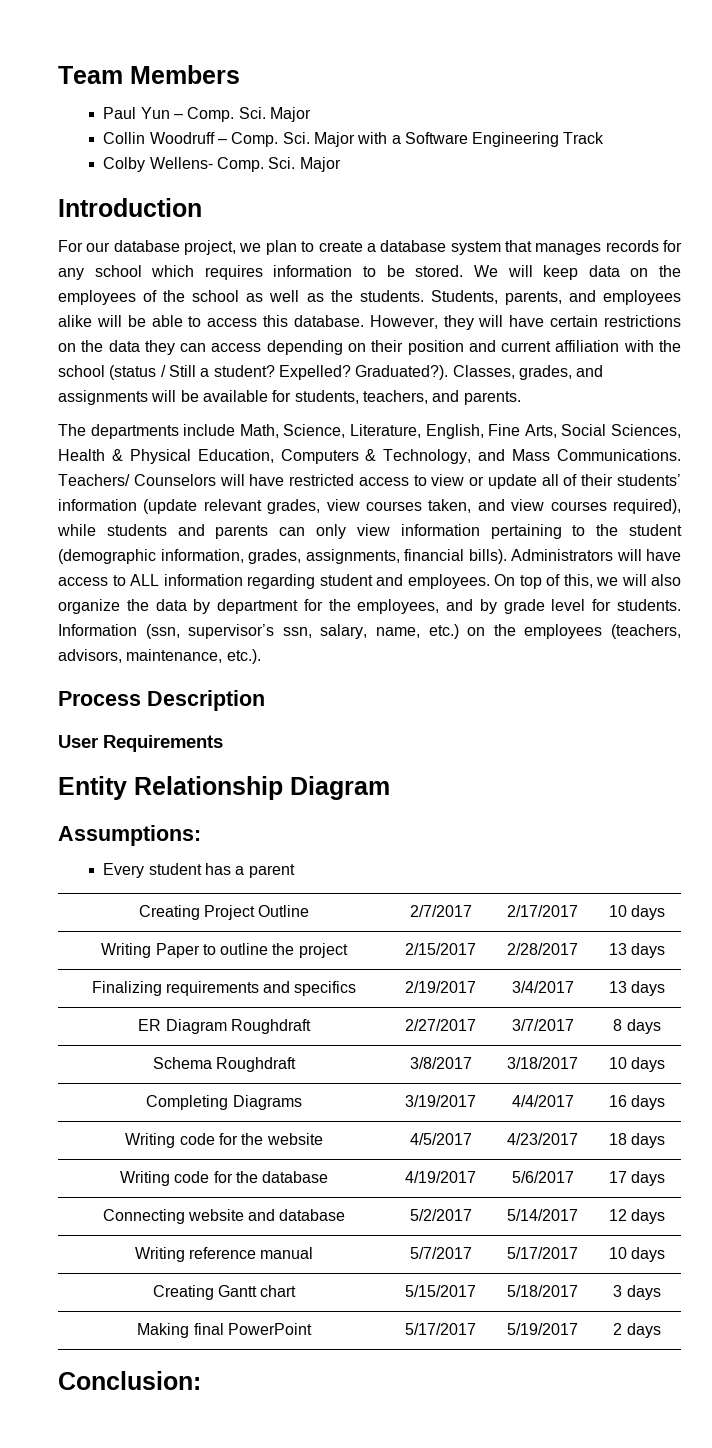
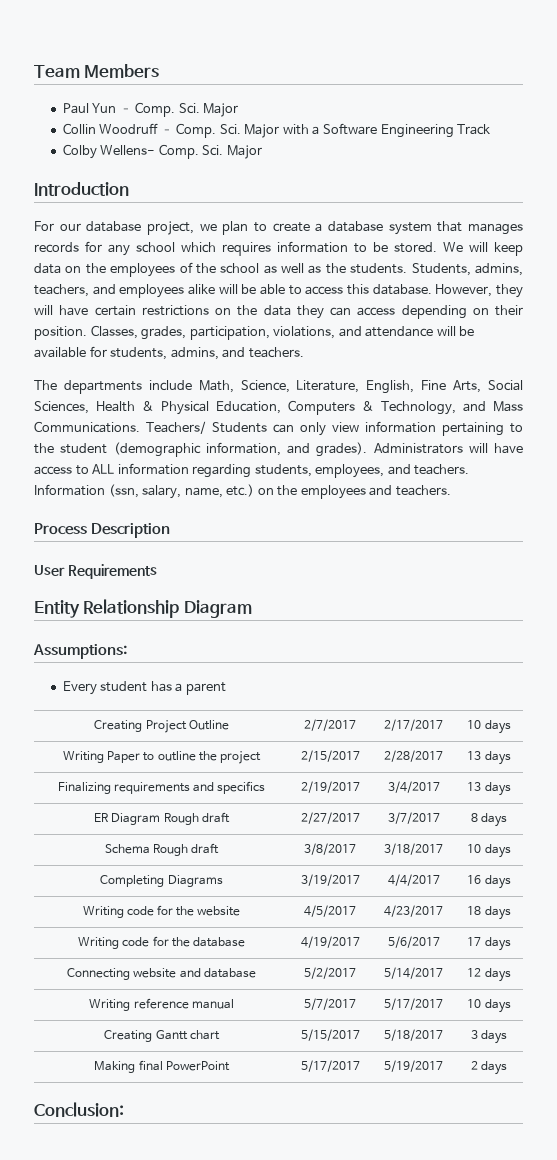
[504,291,562,305] parents, -> [474,263,523,276] [34,284,89,297] admins, teachers,
[407,340,681,355] [58,365,604,380] [58,390,148,405] position and current affiliation with the school (status / Still a student? Expelled? Graduated?). Classes, grades, and assignments -> [34,325,434,340] position. Classes, grades, participation, violations, and attendance
[362,390,521,405] teachers, and parents. -> [170,347,304,360] admins, and teachers.
[133,474,681,489] [58,499,681,514] [57,524,269,539] Counselors will have restricted access to view or update all of their students’ information (update relevant grades, view courses taken, and view courses required), while students and parents -> [211,422,267,433] Students
[248,549,507,564] grades, assignments, financial bills). -> [287,442,368,457] and grades).
[319,574,681,589] [58,599,681,614] [58,624,312,639] student and employees. On top of this, we will also organize the data by department for the employees, and by grade level for students. Information (ssn, supervisor’s ssn, -> [254,464,470,478] [34,484,139,498] students, employees, and teachers. Information (ssn,
[611,624,682,639] [58,649,261,664] (teachers, advisors, maintenance, etc.). -> [369,485,451,496] and teachers.
[230,1019,311,1034] Roughdraft -> [163,812,230,825] Rough draft
[216,1057,297,1072] Roughdraft -> [153,843,220,856] Rough draft

